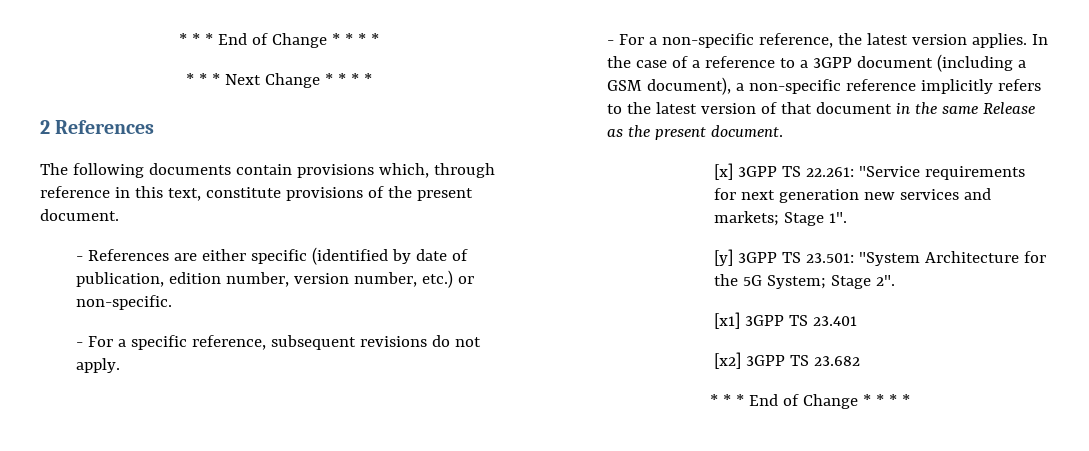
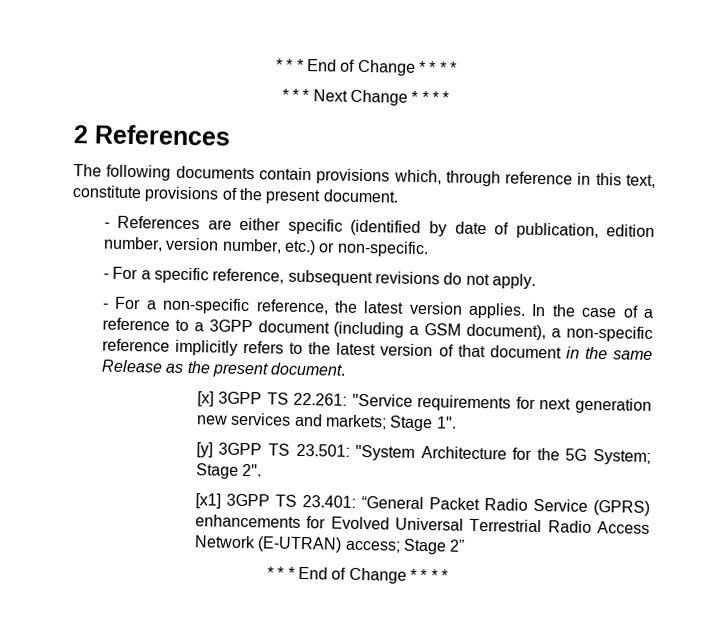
[813,316,858,326] [714,352,861,369] 23.401 // [x2] 3GPP TS 23.682 -> [301,494,651,516] [194,514,651,534] [193,535,466,555] 23.401: “General Packet Radio Service (GPRS) enhancements for Evolved Universal Terrestrial Radio Access Network (E-UTRAN) access; Stage 2”

